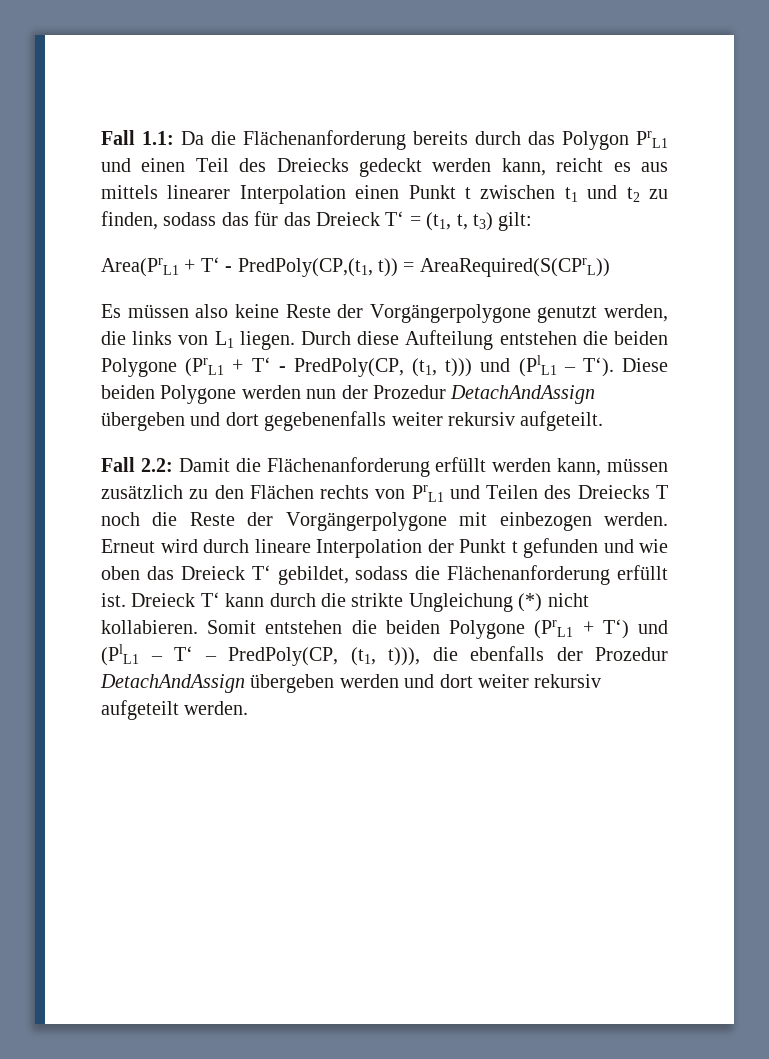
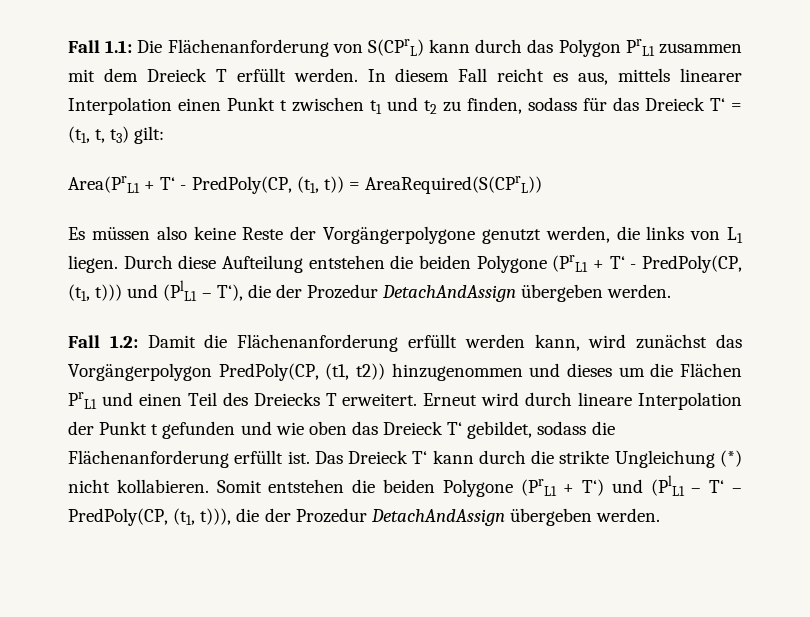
[181,130,668,150] [101,158,546,177] Da die Flächenanforderung bereits durch das Polygon PrL1 und einen Teil des Dreiecks gedeckt werden kann, -> [137,39,742,57] [68,68,488,82] Die Flächenanforderung von S(CPrL) kann durch das Polygon PrL1 zusammen mit dem Dreieck T erfüllt werden. In diesem Fall
[640,162,668,172] aus -> [578,72,609,85] aus,
[221,212,249,226] das -> (577, 104) none
[237,258,373,277] PredPoly(CP,(t1, -> [191,176,319,194] PredPoly(CP, (t1,
[582,357,669,377] [101,385,596,404] [101,411,604,431] [101,457,173,472] T‘). Diese beiden Polygone werden nun der Prozedur DetachAndAssign übergeben und dort gegebenenfalls weiter rekursiv aufgeteilt. // Fall 2.2: -> [216,284,672,302] [68,335,138,348] T‘), die der Prozedur DetachAndAssign übergeben werden. // Fall 1.2:
[607,458,668,472] [101,485,668,502] [101,512,669,531] müssen zusätzlich zu den Flächen rechts von PrL1 und Teilen des Dreiecks T noch die Reste der Vorgängerpolygone mit einbezogen werden. -> [588,334,742,349] [68,363,742,381] [68,392,418,409] wird zunächst das Vorgängerpolygon PredPoly(CP, (t1, t2)) hinzugenommen und dieses um die Flächen PrL1 und einen Teil des Dreiecks T erweitert.
(126, 600) none -> [314,451,343,464] Das
[470,646,668,661] [100,674,602,693] [101,700,179,720] ebenfalls der Prozedur DetachAndAssign übergeben werden und dort weiter rekursiv aufgeteilt -> [264,508,592,526] der Prozedur DetachAndAssign übergeben

